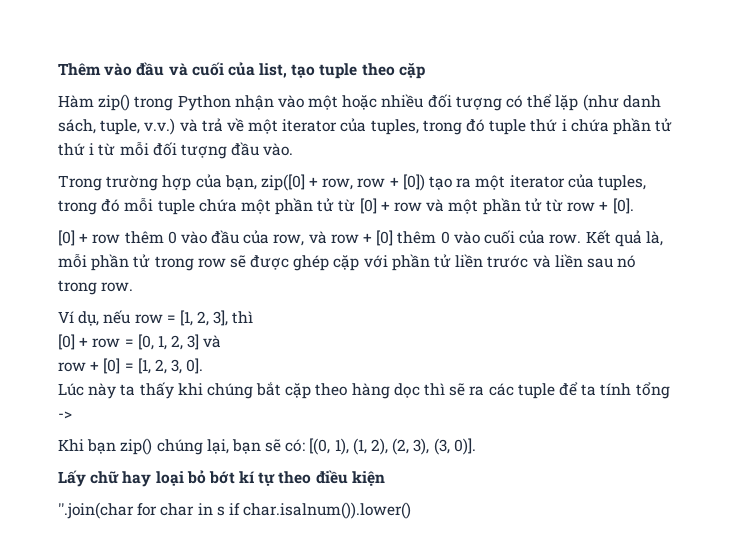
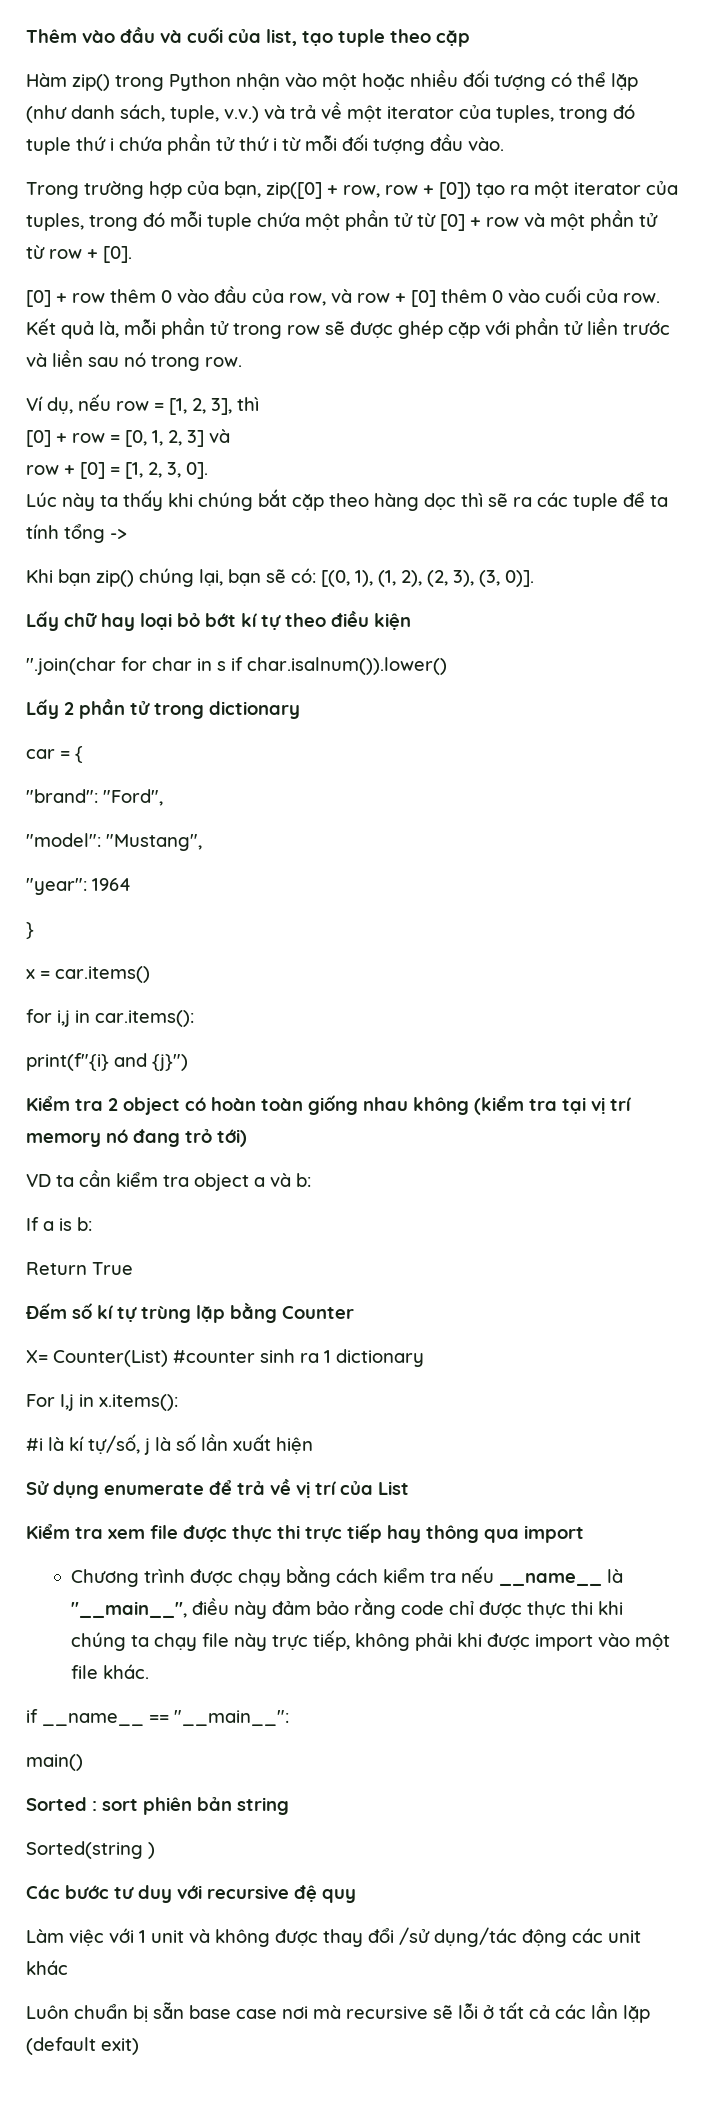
(412, 510) none -> [26,699,300,719] [26,746,83,763] [26,789,163,806] [26,833,202,851] [26,878,131,895] [26,922,34,939] [26,966,150,983] [26,1009,194,1027] [26,1053,188,1071] [26,1095,631,1115] [26,1129,247,1147] [26,1170,311,1191] [26,1217,92,1231] [26,1262,133,1275] [25,1303,354,1323] [26,1349,424,1367] [26,1394,178,1411] [26,1434,313,1455] [26,1479,409,1499] [26,1523,584,1543] [71,1566,624,1587] [71,1598,624,1619] [71,1630,671,1651] [71,1664,150,1679] [26,1709,289,1726] [26,1754,83,1771] [26,1797,289,1815] [26,1841,155,1859] [26,1885,356,1903] [26,1927,641,1947] [26,1960,68,1975] [26,2002,650,2023] [26,2037,139,2055] // Lấy 2 phần tử trong dictionary // car = { // "brand": "Ford", // "model": "Mustang", // "year": 1964 // } // x = car.items() // for i,j in car.items(): // print(f"{i} and {j}") // Kiểm tra 2 object có hoàn toàn giống nhau không (kiểm tra tại vị trí memory nó đang trỏ tới) // VD ta cần kiểm tra object a và b: // If a is b: // Return True // Đếm số kí tự trùng lặp bằng Counter // X= Counter(List) #counter sinh ra 1 dictionary // For I,j in x.items(): // #i là kí tự/số, j là số lần xuất hiện // Sử dụng enumerate để trả về vị trí của List // Kiểm tra xem file được thực thi trực tiếp hay thông qua import // Chương trình được chạy bằng cách kiểm tra nếu __name__ là "__main__", điều này đảm bảo rằng code chỉ được thực thi khi chúng ta chạy file này trực tiếp, không phải khi được import vào một file khác. // if __name__ == "__main__": // main() // Sorted : sort phiên bản string // Sorted(string ) // Các bước tư duy với recursive đệ quy // Làm việc với 1 unit và không được thay đổi /sử dụng/tác động các unit khác // Luôn chuẩn bị sẵn base case nơi mà recursive sẽ lỗi ở tất cả các lần lặp (default exit)

